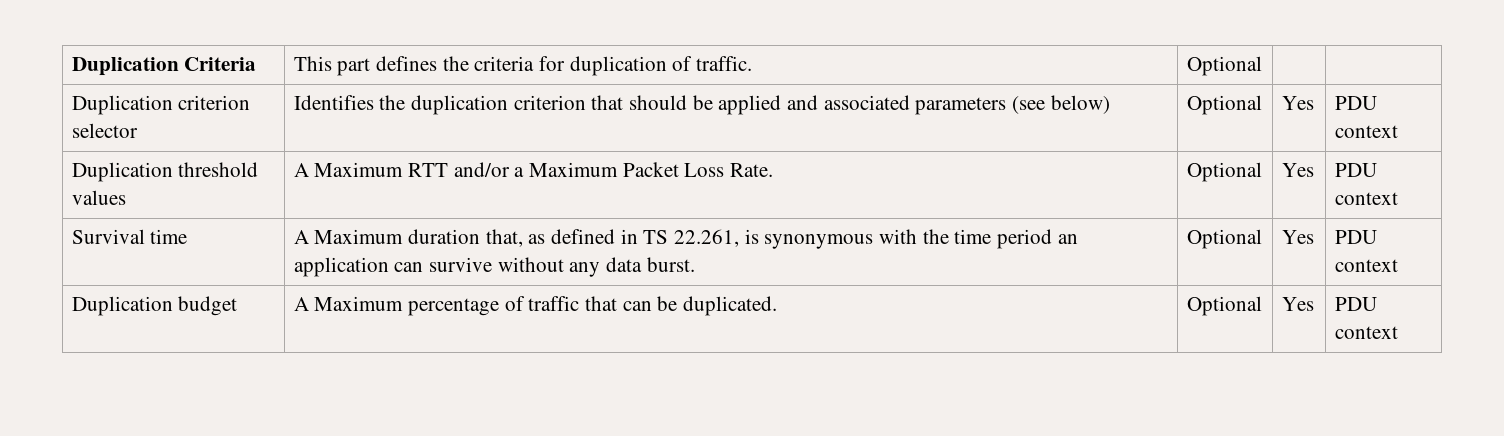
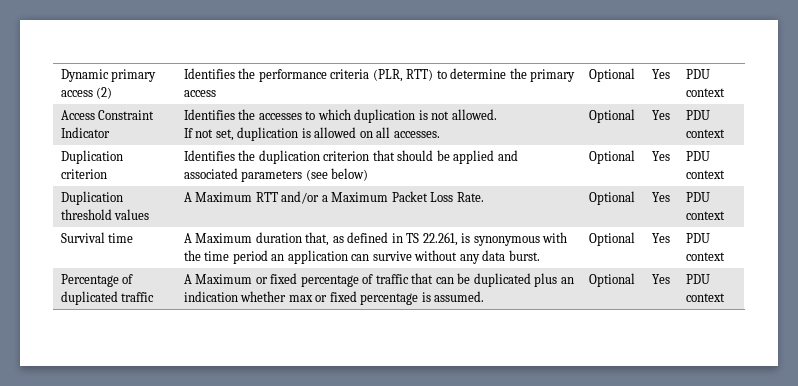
[71,57,257,76] [293,56,753,76] [1186,56,1262,76] Duplication Criteria | This part defines the criteria for duplication of traffic. | Optional | | -> [60,69,157,82] [60,87,113,99] [183,68,576,82] [183,90,216,97] [588,68,635,82] [651,69,670,79] [685,69,710,79] [685,88,725,97] [60,110,155,120] [60,127,110,138] [183,109,497,123] [183,127,440,141] [588,109,635,123] [651,110,670,120] [685,110,710,120] [685,129,725,138] Dynamic primary access (2) | Identifies the performance criteria (PLR, RTT) to determine the primary access | Optional | Yes | PDU context // Access Constraint Indicator | Identifies the accesses to which duplication is not allowed. // If not set, duplication is allowed on all accesses. | Optional | Yes | PDU context
[71,123,138,138] selector -> (107, 174) none
[71,296,238,316] [293,296,404,311] Duplication budget | A Maximum -> [60,274,134,287] [60,291,155,305] [183,273,298,284] Percentage of duplicated traffic | A Maximum or fixed
[683,296,778,316] duplicated. -> [473,273,574,287] [183,291,485,305] duplicated plus an indication whether max or fixed percentage is assumed.

